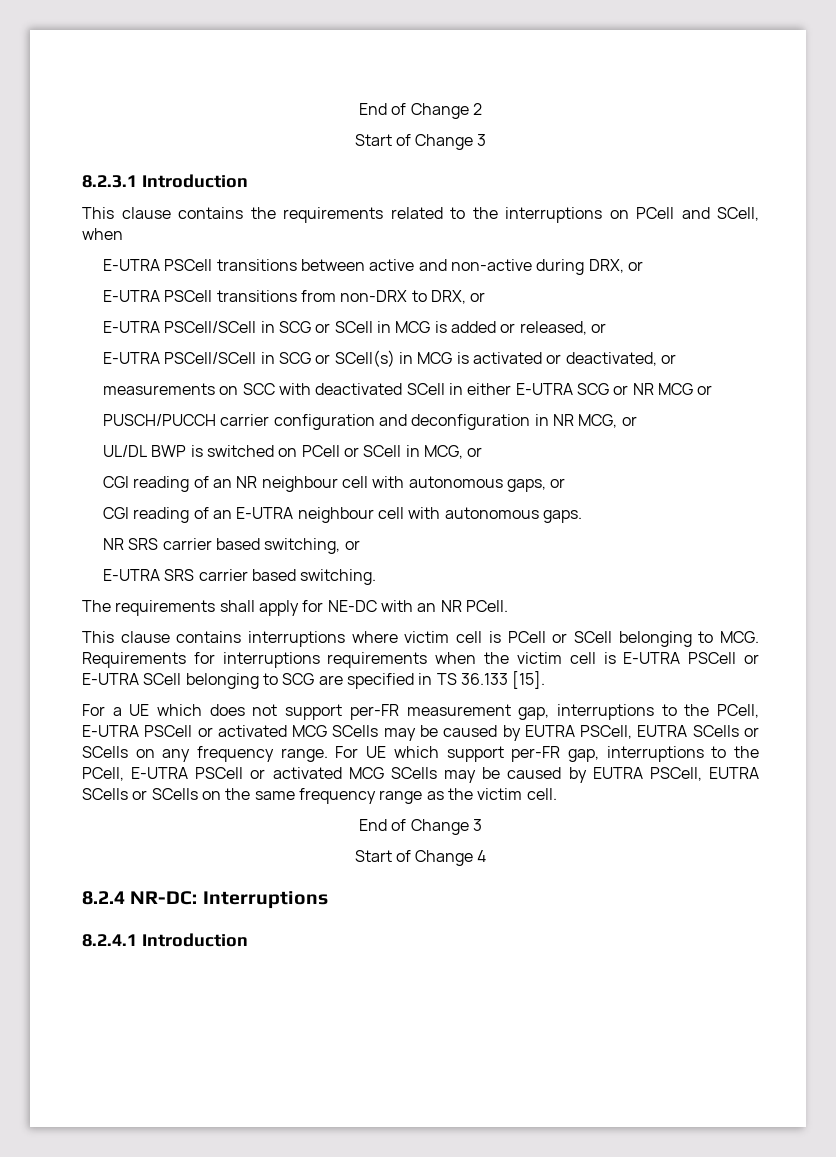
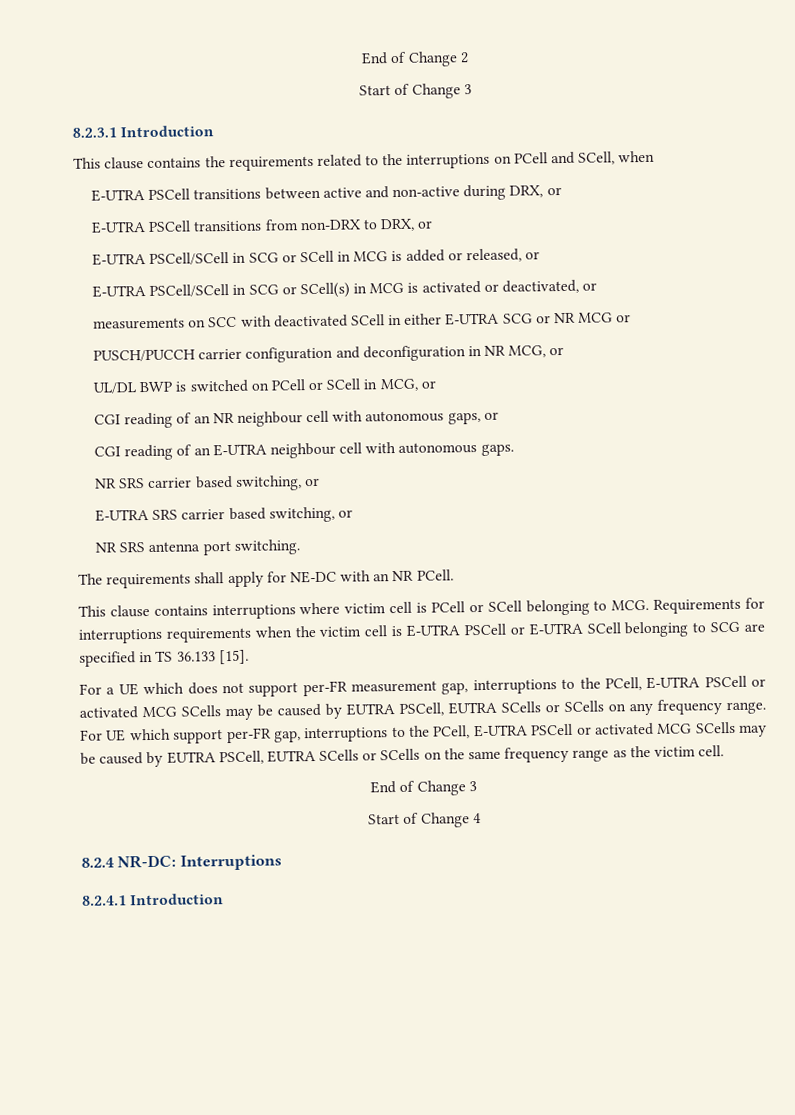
(297, 575) none -> [268,506,353,523] [94,541,231,556] switching, or // NR SRS antenna port

